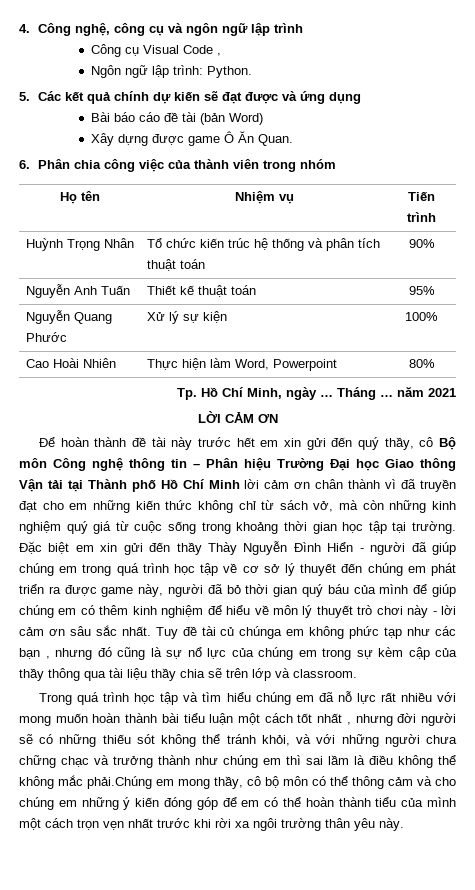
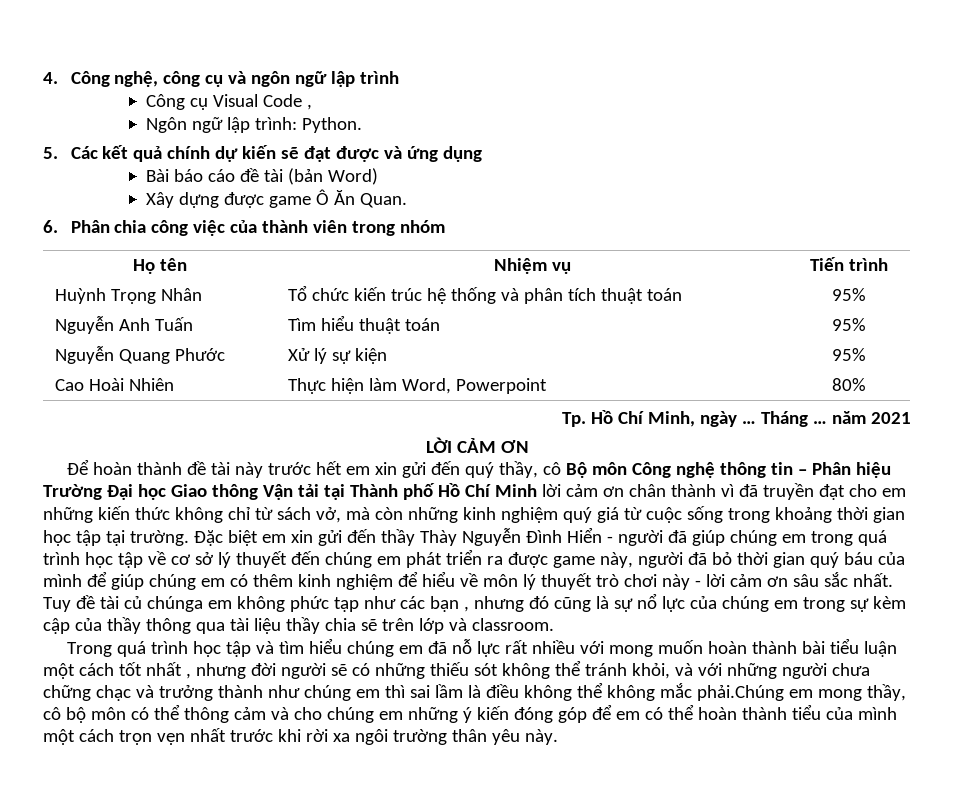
[408,239,435,248] 90% -> [831,288,866,301] 95%
[146,285,195,295] Thiết kế -> [287,315,354,331] Tìm hiểu
[405,312,438,321] 100% -> [831,348,866,361] 95%

